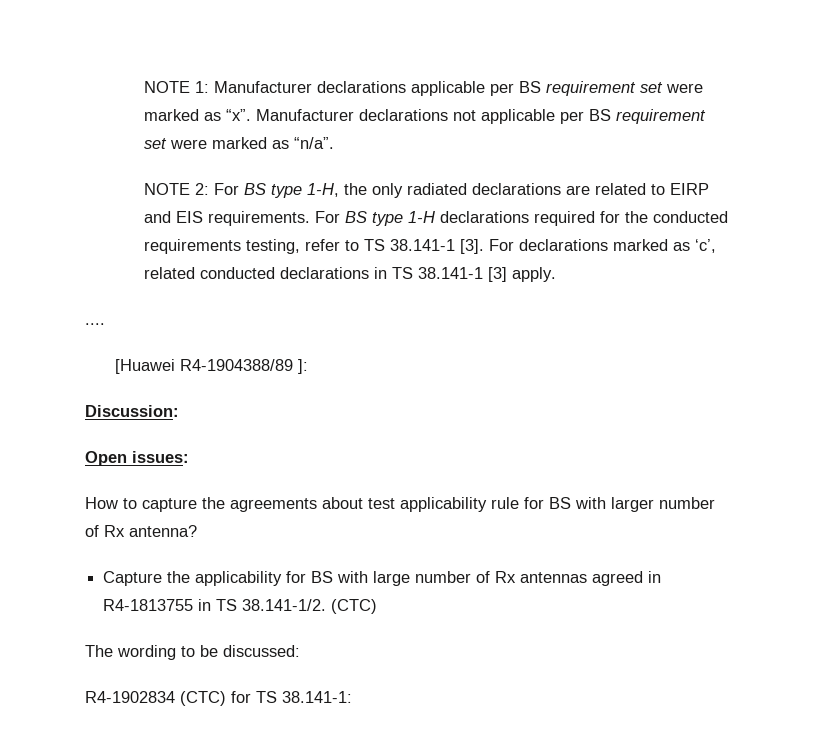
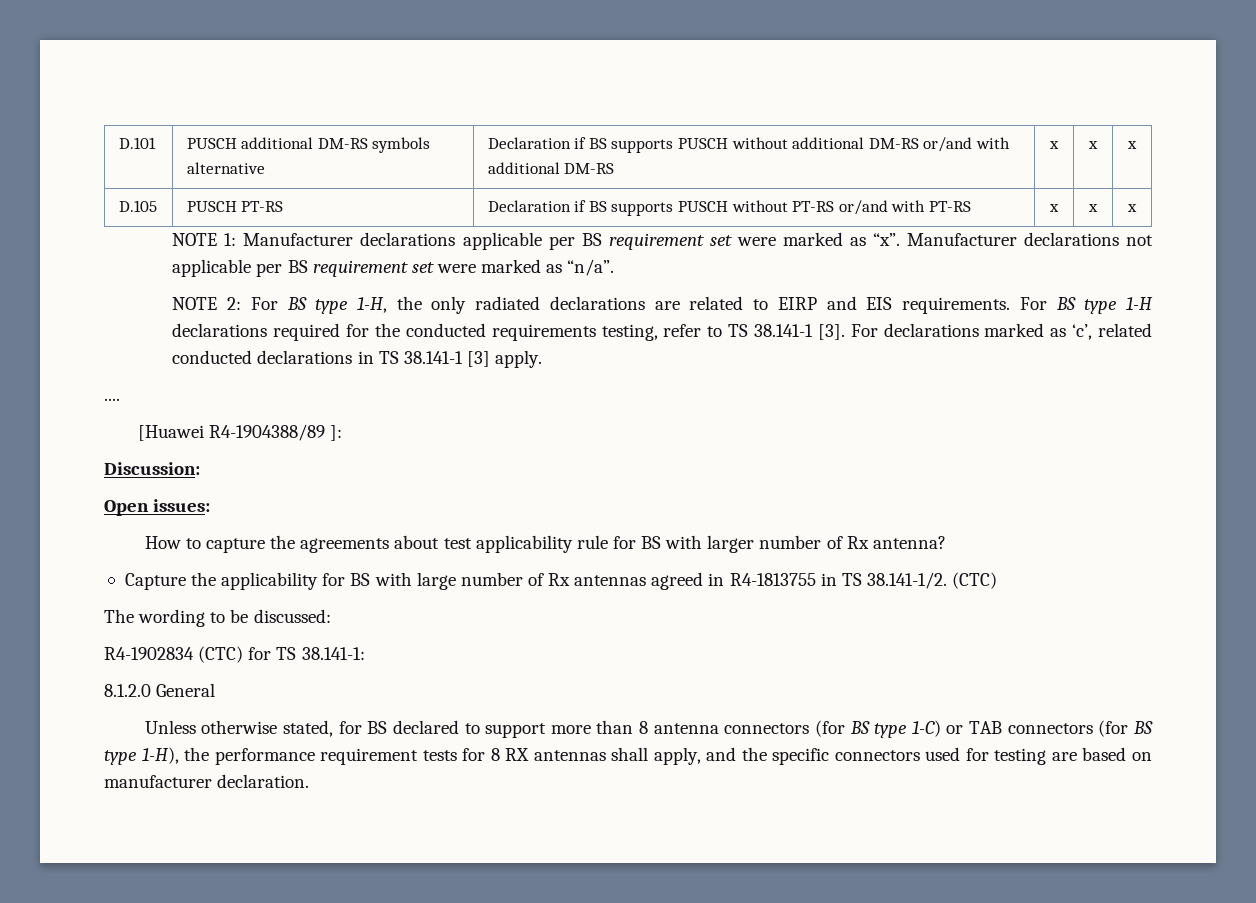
(144, 87) none -> [118,137,156,149] [186,137,431,153] [186,162,265,174] [487,137,1011,153] [487,162,615,174] [1049,141,1059,149] [1088,141,1098,149] [1127,141,1137,149] [118,200,157,212] [186,201,284,212] [487,200,972,216] [1049,204,1059,212] [1088,204,1098,212] [1127,204,1137,212] D.101 | PUSCH additional DM-RS symbols alternative | Declaration if BS supports PUSCH without additional DM-RS or/and with additional DM-RS | x | x | x // D.105 | PUSCH PT-RS | Declaration if BS supports PUSCH without PT-RS or/and with PT-RS | x | x | x //
(352, 697) none -> [104,683,216,697] [144,720,1153,738] [104,747,1152,765] [104,774,310,788] // 8.1.2.0 General // Unless otherwise stated, for BS declared to support more than 8 antenna connectors (for BS type 1-C) or TAB connectors (for BS type 1-H), the performance requirement tests for 8 RX antennas shall apply, and the specific connectors used for testing are based on manufacturer declaration.

